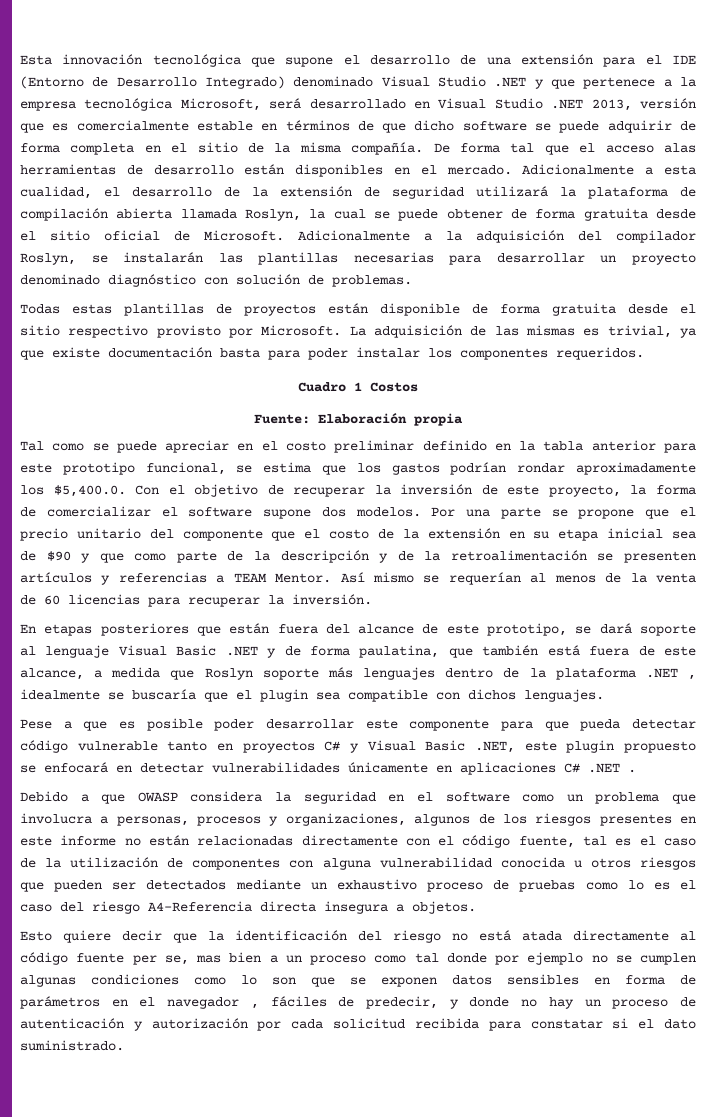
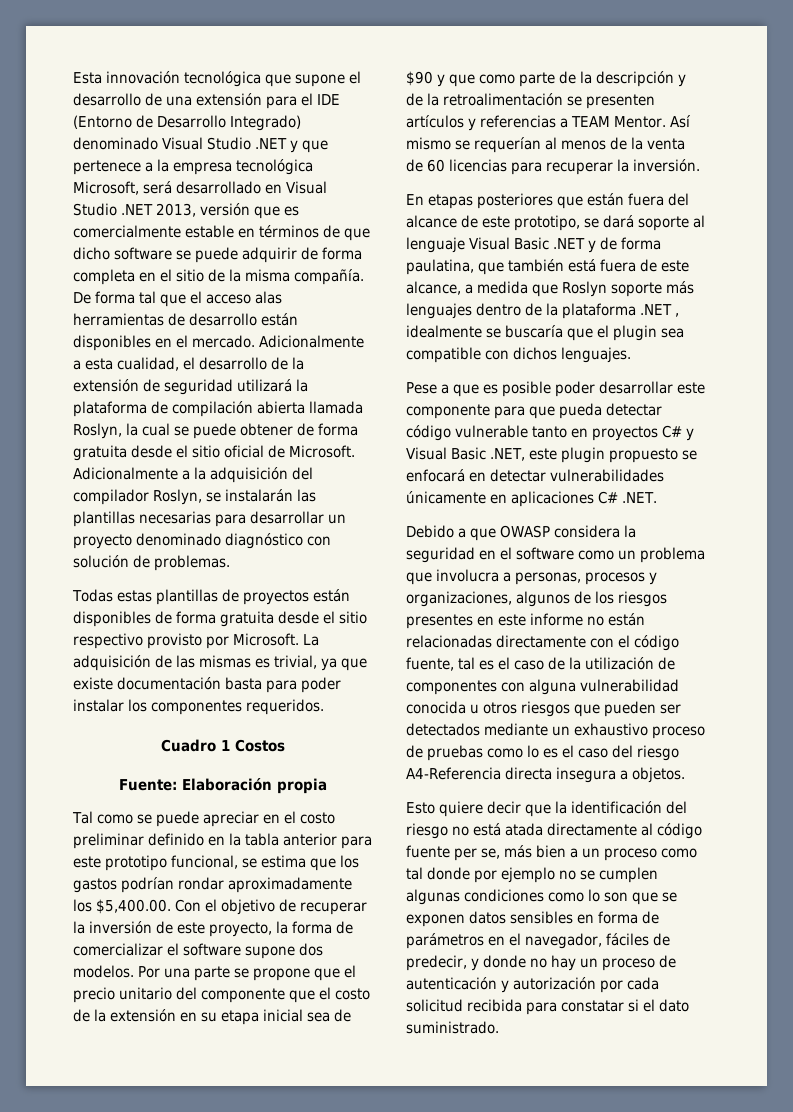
[380,303,460,316] disponible -> [73,611,151,627] disponibles
[53,485,126,497] $5,400.0. -> [96,899,171,914] $5,400.00.
[588,763,636,773] .NET . -> [622,492,657,503] .NET.
[196,955,221,963] mas -> [504,845,532,858] más
[167,997,259,1009] navegador , -> [525,933,602,949] navegador,

